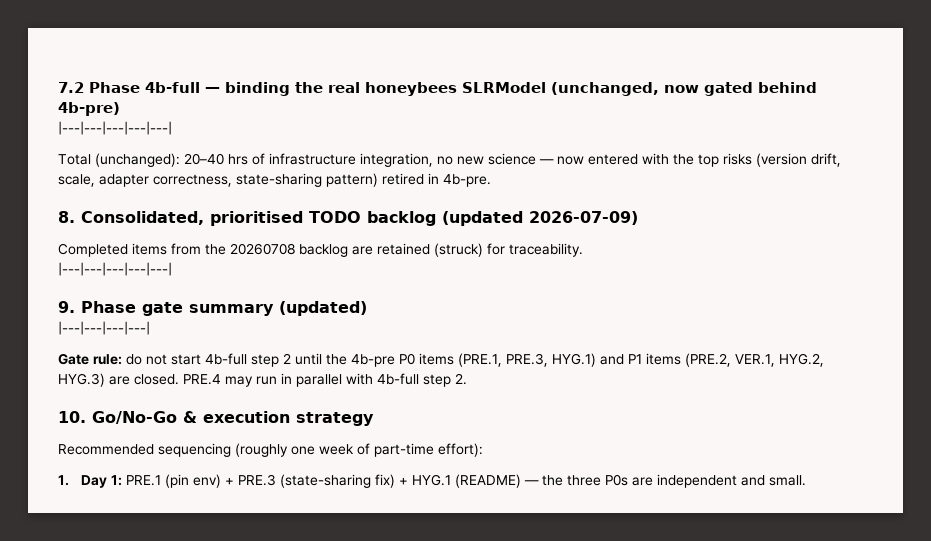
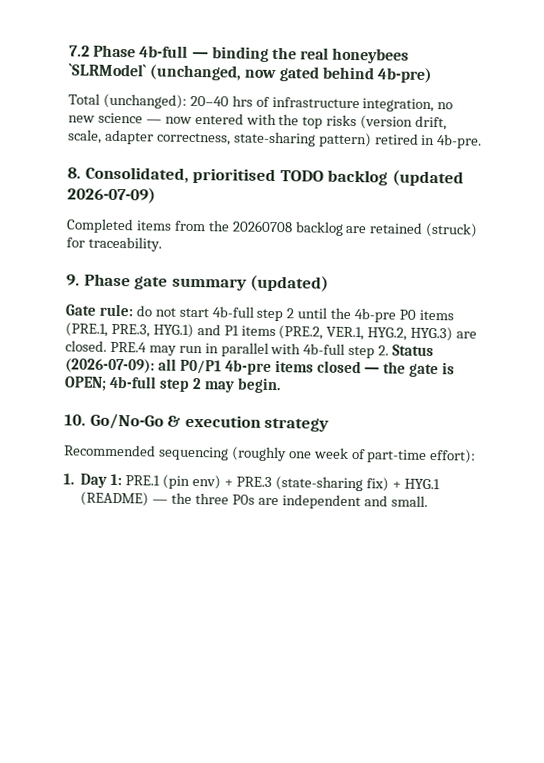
[462,82,546,93] SLRModel -> [68,63,147,77] `SLRModel`
[58,121,172,135] // |---|---|---|---|---| -> (433, 75) none
[58,262,172,276] // |---|---|---|---|---| -> (162, 244) none
[58,321,150,335] // |---|---|---|---| -> (330, 283) none
(467, 379) none -> [392,344,435,357] [65,358,456,378] [64,375,281,394] Status (2026-07-09): all P0/P1 4b-pre items closed — the gate is OPEN; 4b-full step 2 may begin.

